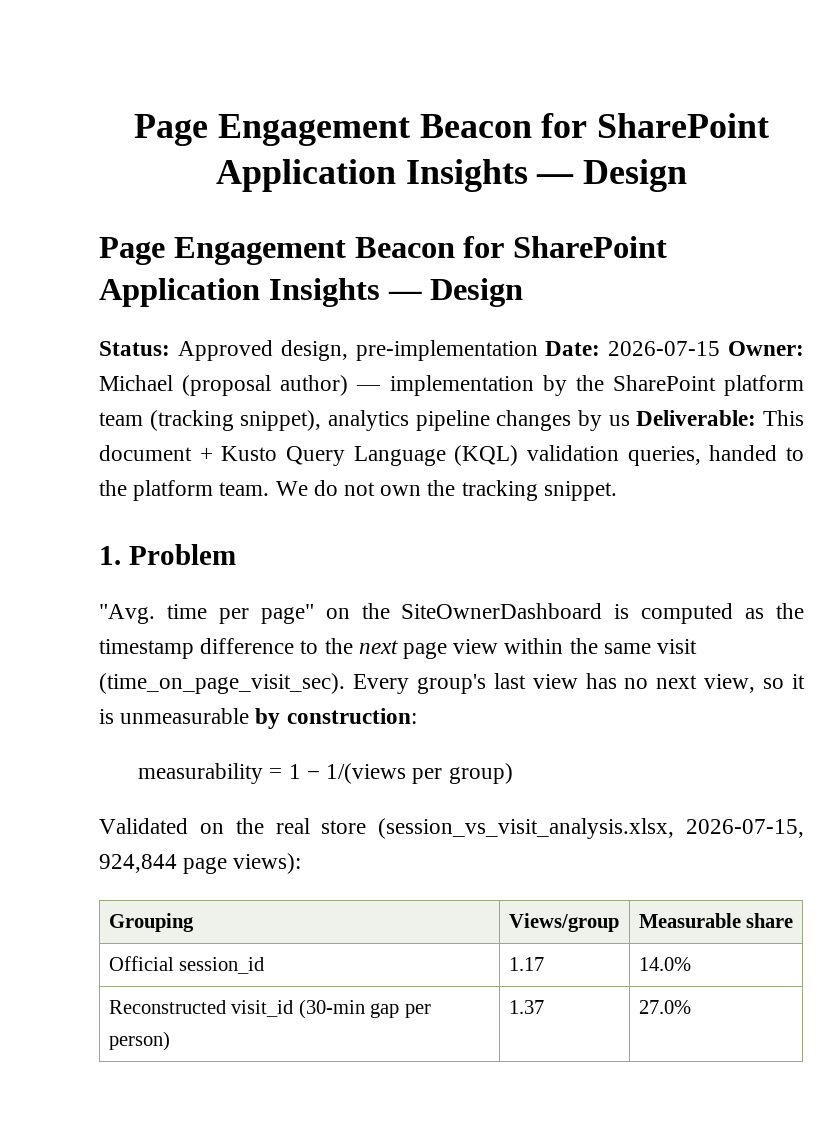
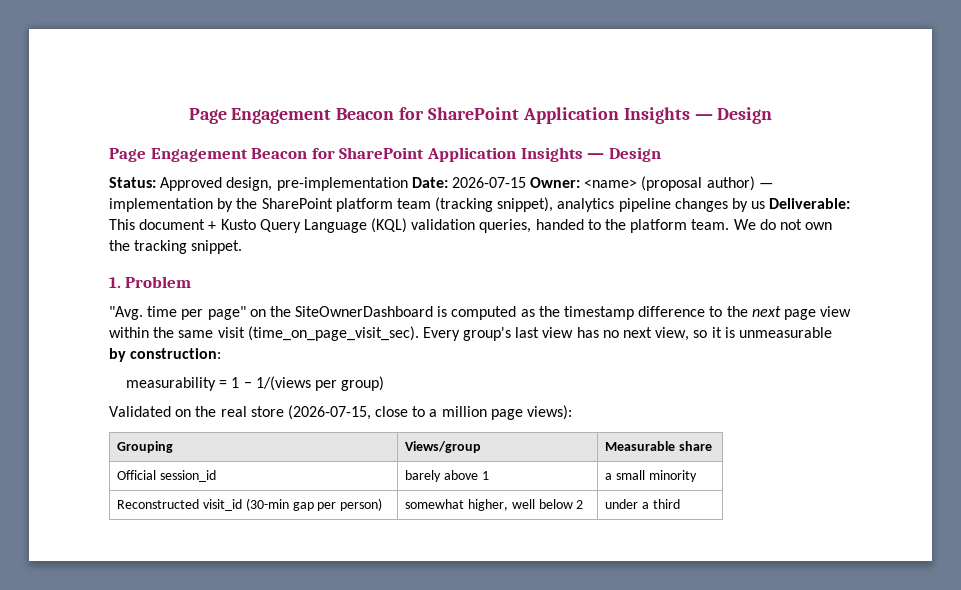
[99,375,173,391] Michael -> [584,179,638,188] <name>
[378,818,805,839] [99,854,177,873] (session_vs_visit_analysis.xlsx, 2026-07-15, 924,844 -> [287,405,487,420] (2026-07-15, close to a million
[508,957,544,971] [638,957,691,971] 1.17 | 14.0% -> [405,470,489,482] [605,470,697,482] barely above 1 | a small minority
[508,1000,544,1014] [638,1000,691,1014] 1.37 | 27.0% -> [405,499,584,511] [605,499,680,509] somewhat higher, well below 2 | under a third

